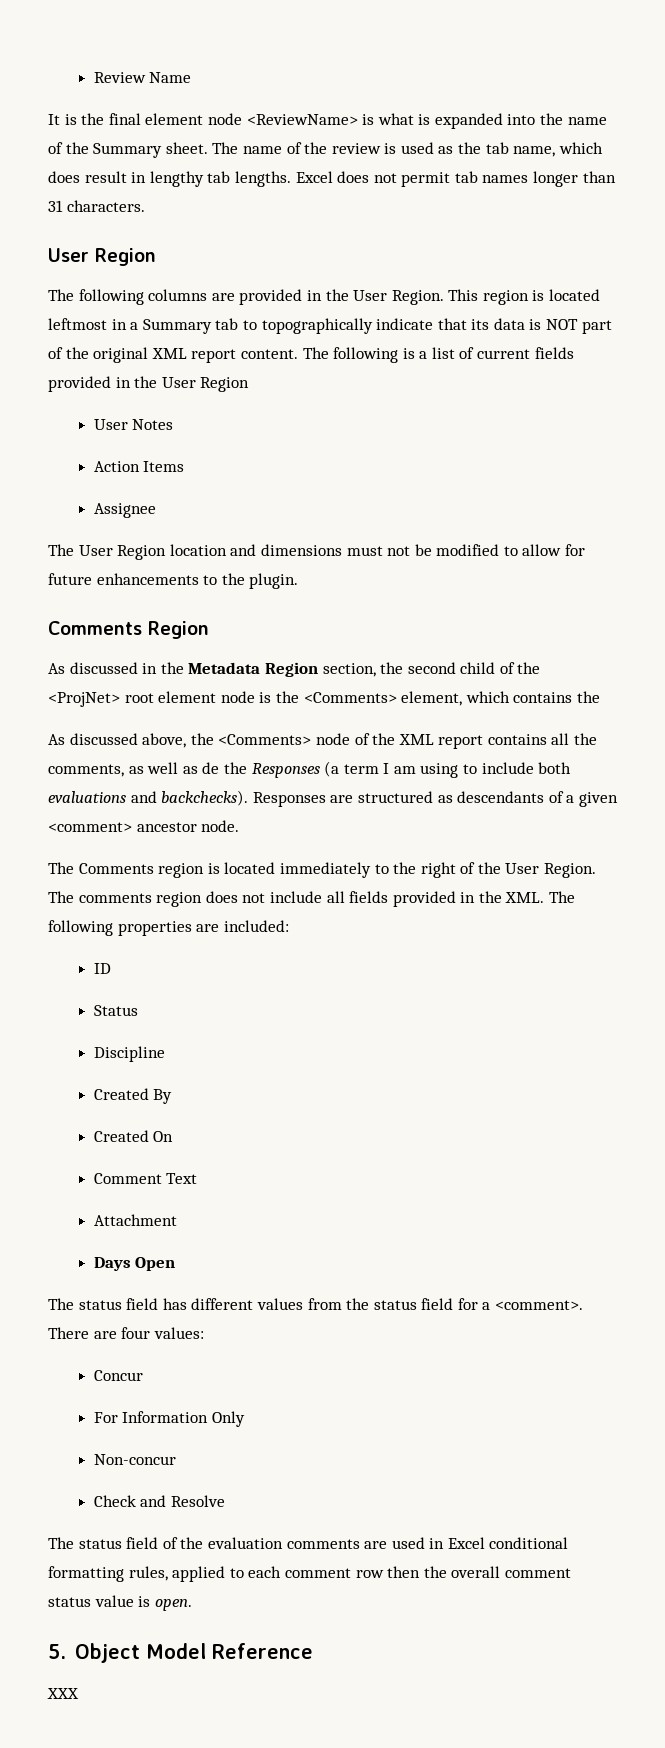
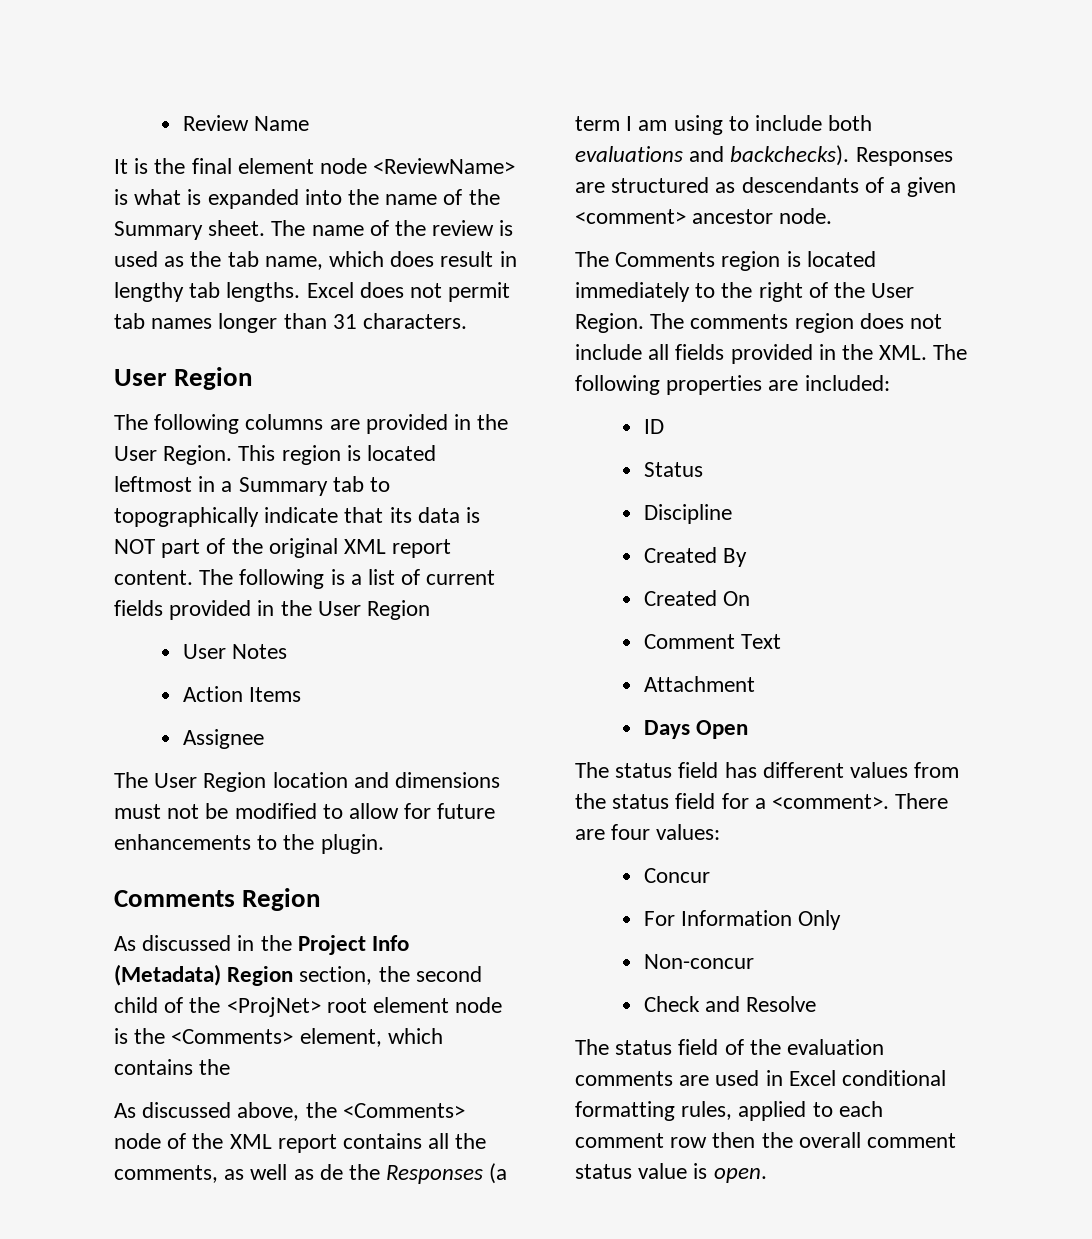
[188,662,261,674] Metadata -> [297,935,410,955] [114,964,221,986] Project Info (Metadata)
[48,1643,314,1663] [47,1688,79,1699] // 5. Object Model Reference // XXX -> (767, 1175) none

